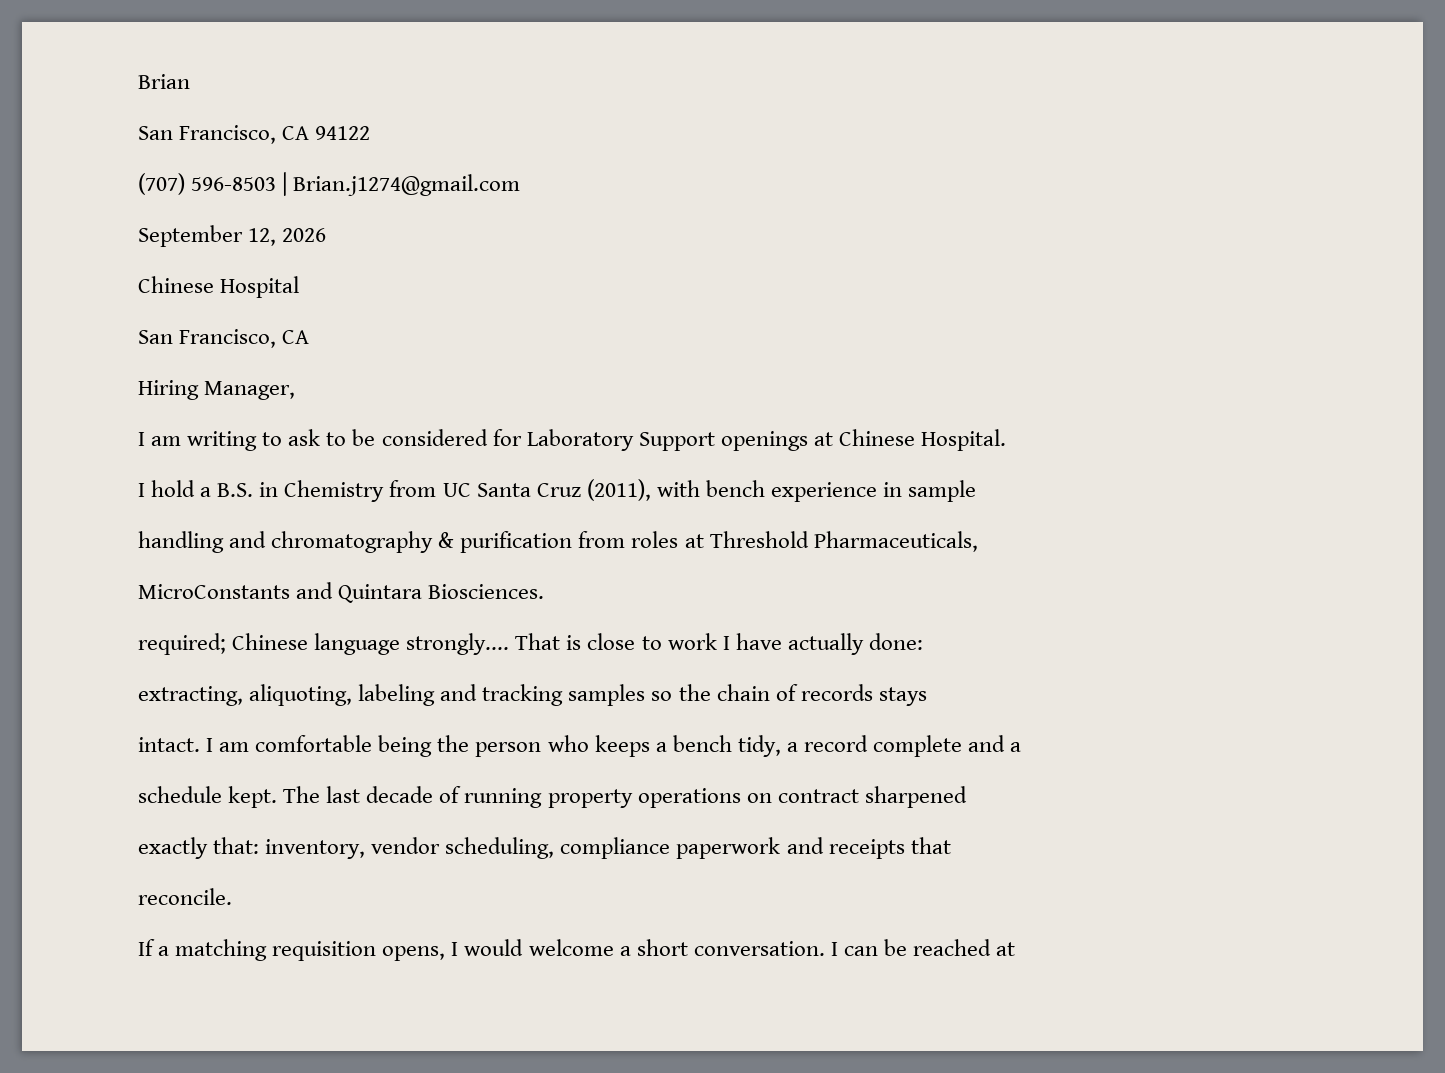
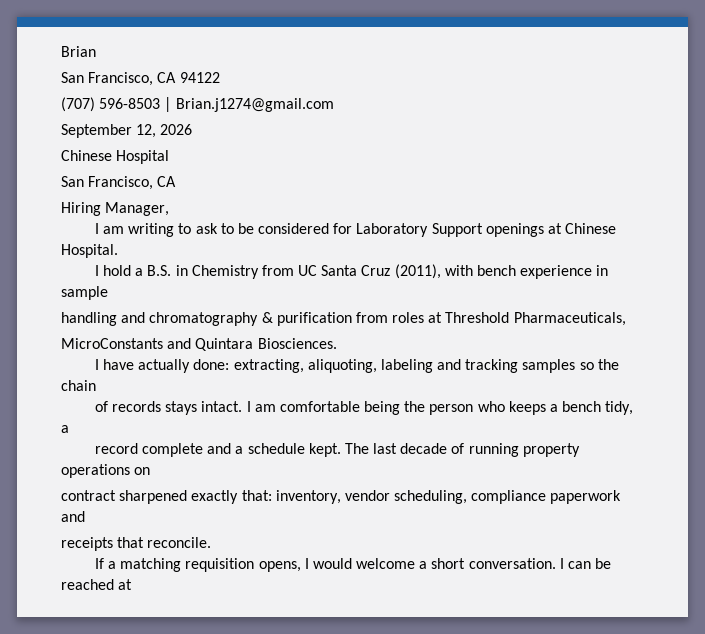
[138,633,717,655] required; Chinese language strongly.... That is close to work -> (337, 343) none
(923, 641) // -> (230, 364) none
(770, 692) none -> (96, 385) //
(927, 696) // -> (198, 408) none
(798, 747) none -> (69, 429) //
(1022, 747) // -> (244, 450) none
(772, 798) none -> (151, 471) //
(967, 797) // -> (188, 497) none
(824, 845) none -> (85, 516) //
(951, 845) // -> (145, 542) none

